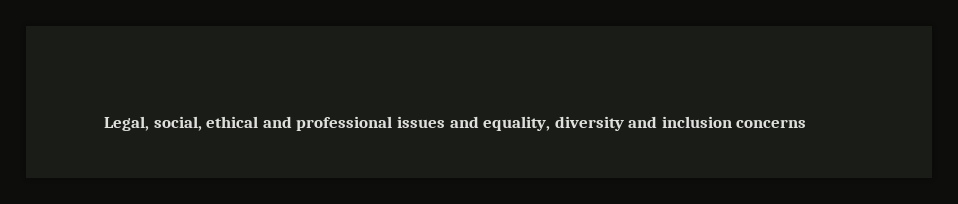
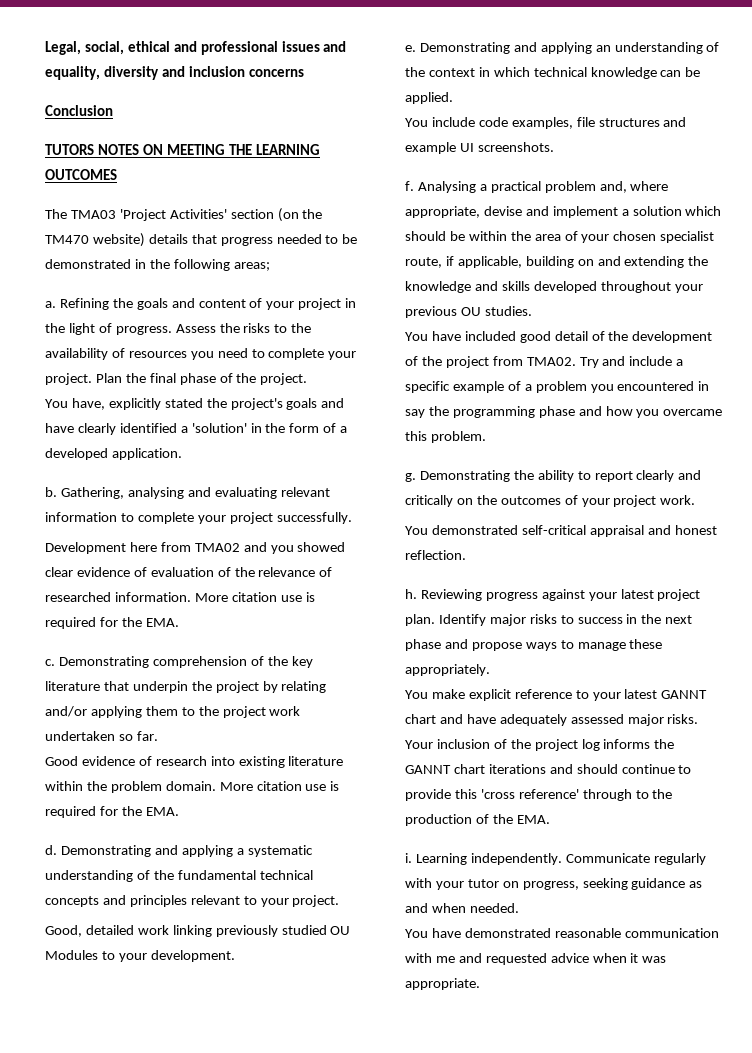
(807, 123) none -> [45,105,113,116] [45,144,320,155] [45,169,117,180] [45,208,323,222] [45,233,358,247] [45,259,270,271] [45,298,357,310] [45,323,312,335] [45,348,357,360] [45,373,308,385] [45,398,345,410] [45,423,348,435] [45,448,182,460] [45,487,330,499] [45,512,352,524] [45,542,346,554] [45,567,333,577] [45,592,315,602] [45,617,179,629] [45,656,313,668] [45,681,327,693] [45,706,301,718] [45,731,158,741] [45,756,344,768] [45,781,340,793] [45,806,179,818] [45,845,313,857] [45,870,313,882] [45,895,340,907] [45,925,351,937] [45,950,235,962] [405,42,720,54] [405,67,701,79] [405,92,453,104] [405,117,687,129] [405,142,554,154] [405,181,669,193] [405,206,722,218] [405,231,715,243] [405,256,709,268] [405,281,703,293] [405,306,532,318] [405,331,713,343] [405,356,684,368] [405,381,710,393] [405,406,723,418] [405,431,486,443] [405,470,702,482] [405,495,696,507] [405,525,717,537] [405,550,466,560] [405,589,701,601] [405,614,693,626] [405,639,663,651] [405,664,490,676] [405,689,708,701] [405,714,699,726] [405,739,675,751] [405,764,692,774] [405,789,673,801] [405,814,550,826] [405,853,706,865] [405,878,703,890] [405,903,519,913] [405,928,719,938] [405,953,667,965] [405,978,480,990] // Conclusion // TUTORS NOTES ON MEETING THE LEARNING OUTCOMES // The TMA03 'Project Activities' section (on the TM470 website) details that progress needed to be demonstrated in the following areas; // a. Refining the goals and content of your project in the light of progress. Assess the risks to the availability of resources you need to complete your project. Plan the final phase of the project. // You have, explicitly stated the project's goals and have clearly identified a 'solution' in the form of a developed application. // b. Gathering, analysing and evaluating relevant information to complete your project successfully. // Development here from TMA02 and you showed clear evidence of evaluation of the relevance of researched information. More citation use is required for the EMA. // c. Demonstrating comprehension of the key literature that underpin the project by relating and/or applying them to the project work undertaken so far. // Good evidence of research into existing literature within the problem domain. More citation use is required for the EMA. // d. Demonstrating and applying a systematic understanding of the fundamental technical concepts and principles relevant to your project. // Good, detailed work linking previously studied OU Modules to your development. // e. Demonstrating and applying an understanding of the context in which technical knowledge can be applied. // You include code examples, file structures and example UI screenshots. // f. Analysing a practical problem and, where appropriate, devise and implement a solution which should be within the area of your chosen specialist route, if applicable, building on and extending the knowledge and skills developed throughout your previous OU studies. // You have included good detail of the development of the project from TMA02. Try and include a specific example of a problem you encountered in say the programming phase and how you overcame this problem. // g. Demonstrating the ability to report clearly and critically on the outcomes of your project work. // You demonstrated self-critical appraisal and honest reflection. // h. Reviewing progress against your latest project plan. Identify major risks to success in the next phase and propose ways to manage these appropriately. // You make explicit reference to your latest GANNT chart and have adequately assessed major risks. Your inclusion of the project log informs the GANNT chart iterations and should continue to provide this 'cross reference' through to the production of the EMA. // i. Learning independently. Communicate regularly with your tutor on progress, seeking guidance as and when needed. // You have demonstrated reasonable communication with me and requested advice when it was appropriate.

